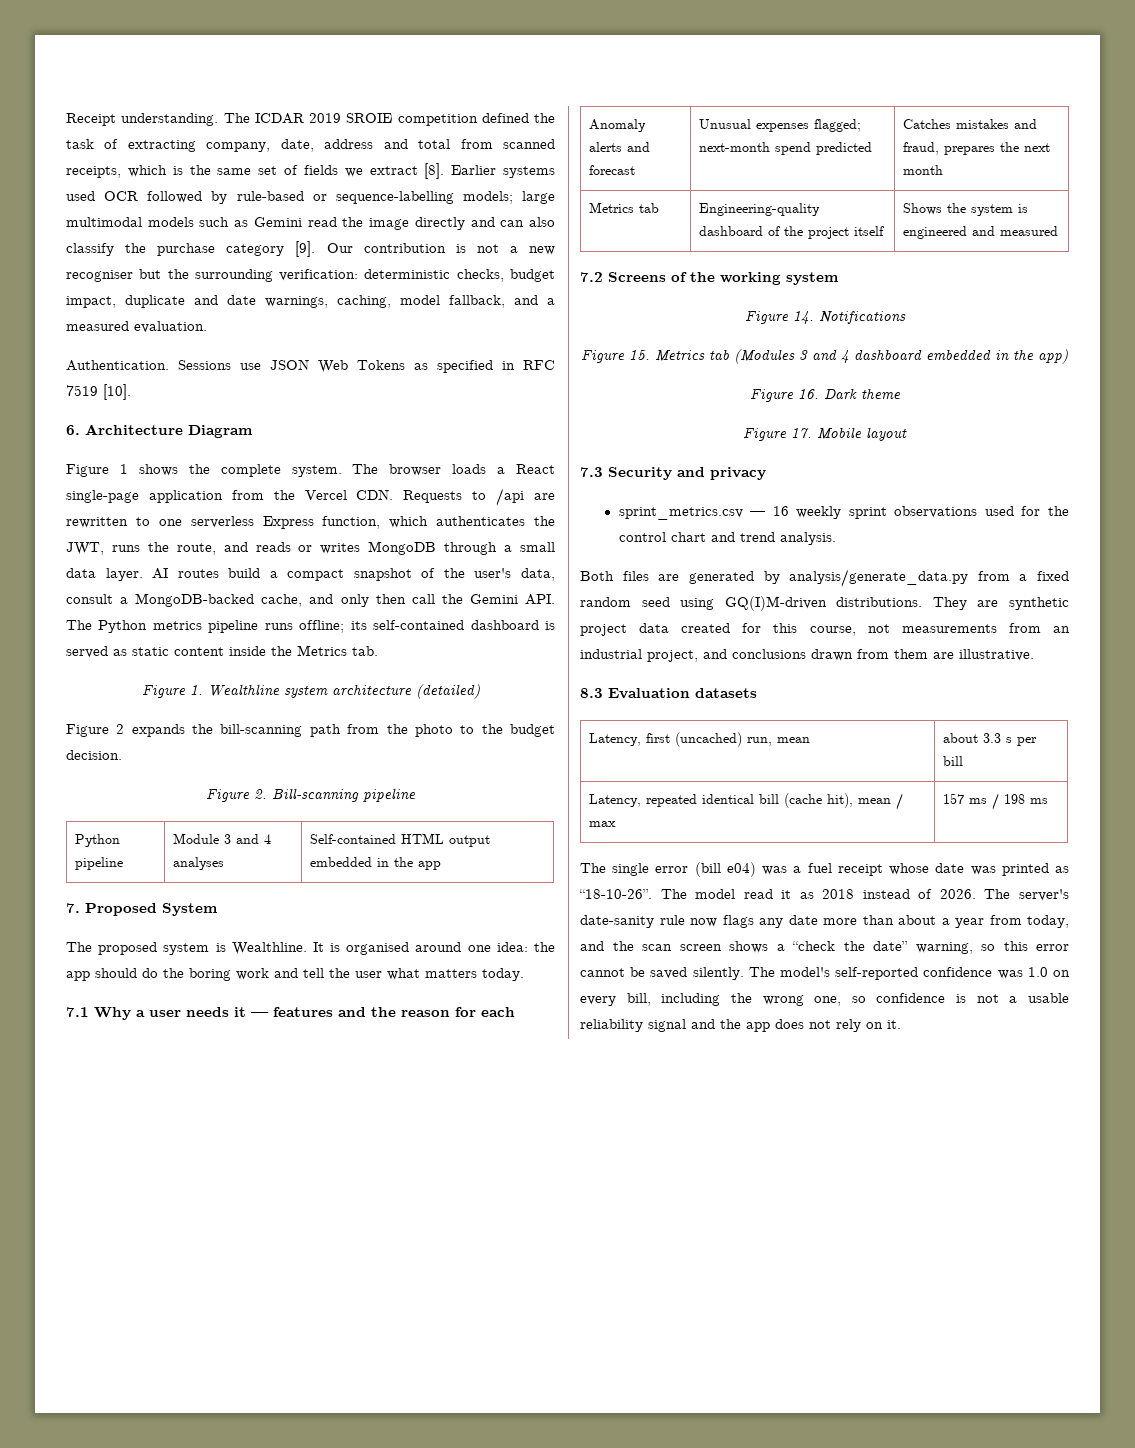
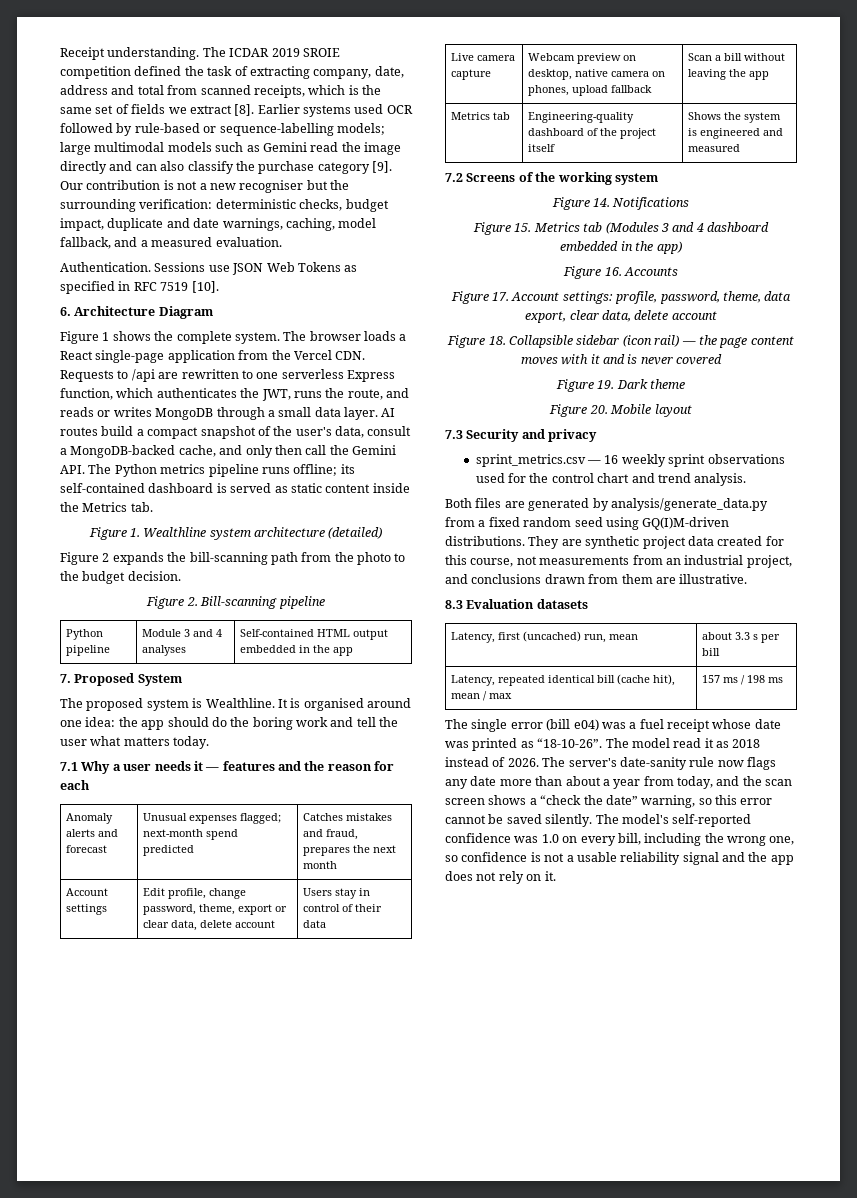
(943, 170) none -> [66,888,109,896] [66,904,108,915] [143,888,247,899] [143,904,288,915] [143,920,276,931] [303,888,371,899] [303,904,383,912] [303,920,327,928] [451,53,516,61] [451,69,492,80] [528,53,637,64] [528,69,666,80] [528,85,653,96] [688,53,786,61] [688,69,770,80] // Account settings | Edit profile, change password, theme, export or clear data, delete account | Users stay in control of their data // Live camera capture | Webcam preview on desktop, native camera on phones, upload fallback | Scan a bill without leaving the app
(819, 394) none -> [623,267,678,276] [450,291,792,304] [525,310,717,323] [447,335,794,348] [520,354,723,365] [555,379,615,392] Accounts // Figure 17. Account settings: profile, password, theme, data export, clear data, delete account // Figure 18. Collapsible sidebar (icon rail) — the page content moves with it and is never covered // Figure 19.
[791,428,812,438] 17. -> [589,405,608,414] 20.

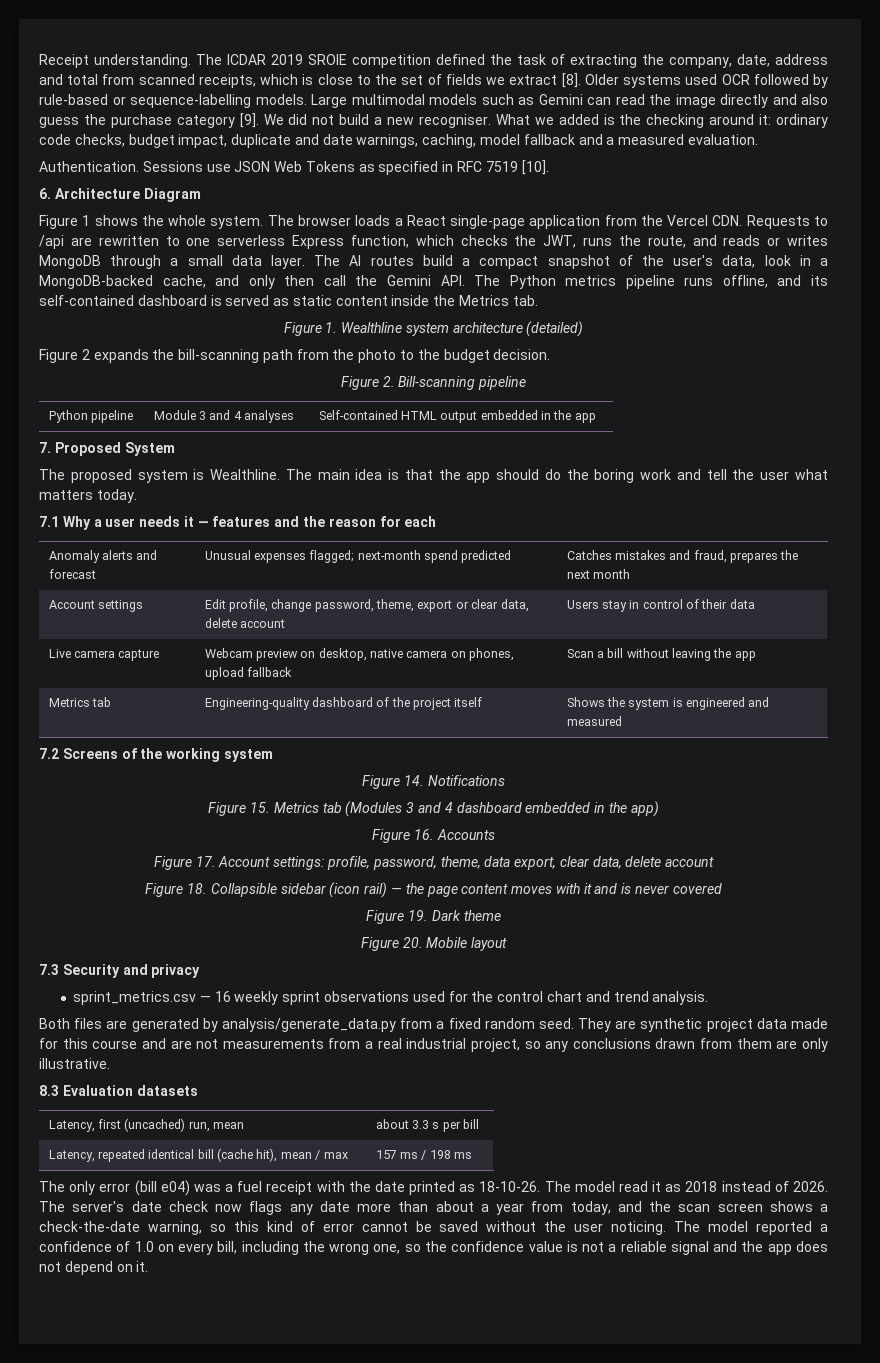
(310, 72) none -> [642,54,664,65] the
[362,85,381,95] [60,107,92,114] the same -> [317,74,398,85] close to the
[257,104,300,114] Earlier -> [584,74,619,85] Older
[336,123,385,135] [60,142,91,155] models; large -> [255,94,347,108] models. Large
(307, 147) none -> [587,97,611,105] can
[135,161,234,174] can also classify -> [801,94,828,105] [39,117,79,128] also guess
[60,180,349,193] [60,199,296,212] Our contribution is not a new recogniser but the surrounding verification: deterministic -> [263,114,828,128] [39,134,71,145] We did not build a new recogniser. What we added is the checking around it: ordinary code
[60,237,111,249] fallback, -> [523,134,575,145] fallback
[176,331,232,344] complete -> [168,215,207,226] whole
[156,388,237,398] authenticates -> [460,235,508,246] checks
(378, 413) none -> [314,255,341,266] The
[367,426,412,436] consult -> [764,255,811,266] look in
[293,464,338,476] offline; -> [722,275,802,288] offline, and
[277,698,411,711] [60,717,116,727] It is organised around one idea: -> [285,469,433,480] The main idea is that
[574,517,730,530] [445,536,525,546] seed using GQ(I)M-driven distributions. -> [538,1018,574,1029] seed.
[717,536,763,546] created -> [791,1018,828,1029] made
[470,555,792,568] [445,574,468,584] course, not measurements from an industrial project, and -> [92,1038,569,1052] course and are not measurements from a real industrial project, so any
(676, 580) none -> [802,1038,829,1052] only
[471,719,508,732] single -> [69,1181,96,1195] only
[712,719,781,729] [445,741,469,748] whose date was -> [316,1181,405,1192] with the date
[537,738,603,748] “18-10-26”. -> [479,1181,541,1192] 18-10-26.
[619,757,715,770] date-sanity rule -> [131,1201,208,1212] date check
[540,795,638,805] “check the date” -> [39,1221,140,1232] check-the-date
(737, 800) none -> [266,1221,315,1232] kind of
[545,814,752,827] [445,833,539,843] silently. The model's self-reported confidence was -> [486,1221,829,1235] [39,1241,131,1252] without the user noticing. The model reported a confidence of
[461,852,681,865] confidence is not a usable reliability -> [424,1241,667,1252] the confidence value is not a reliable
[498,871,524,884] rely -> [64,1261,113,1275] depend

